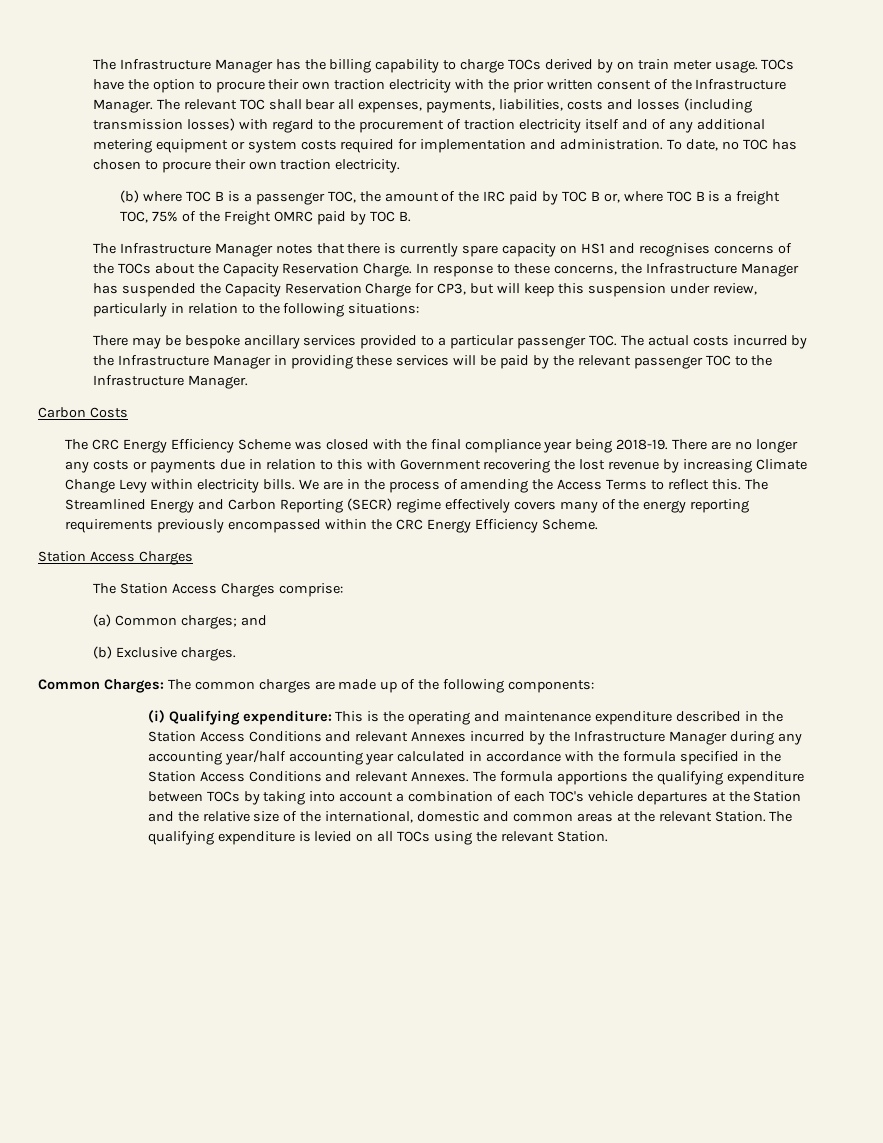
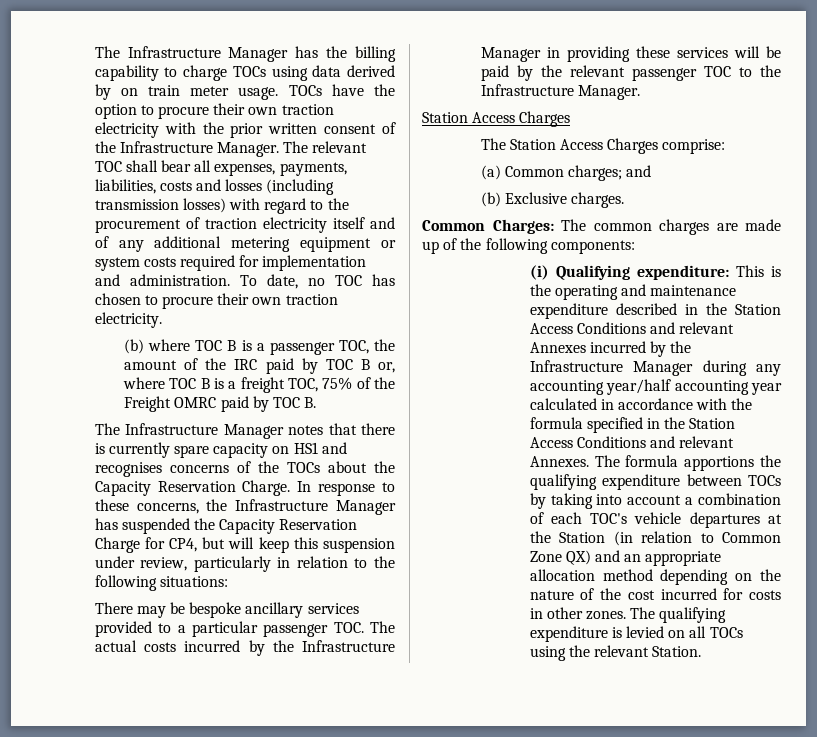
(542, 64) none -> [271,65,342,81] using data
[437,283,467,295] CP3, -> [169,538,198,552] CP4,
[38,407,128,418] [65,439,798,453] [65,459,807,473] [65,479,768,493] [65,498,750,513] [65,519,598,533] // Carbon Costs // The CRC Energy Efficiency Scheme was closed with the final compliance year being 2018-19. There are no longer any costs or payments due in relation to this with Government recovering the lost revenue by increasing Climate Change Levy within electricity bills. We are in the process of amending the Access Terms to reflect this. The Streamlined Energy and Carbon Reporting (SECR) regime effectively covers many of the energy reporting requirements previously encompassed within the CRC Energy Efficiency Scheme. -> (640, 92) none
[147,811,766,823] and the relative size of the international, domestic and common areas at the relevant Station. -> [613,531,781,546] [529,550,722,566] [529,569,781,585] [529,588,781,600] [529,607,627,620] (in relation to Common Zone QX) and an appropriate allocation method depending on the nature of the cost incurred for costs in other zones.

